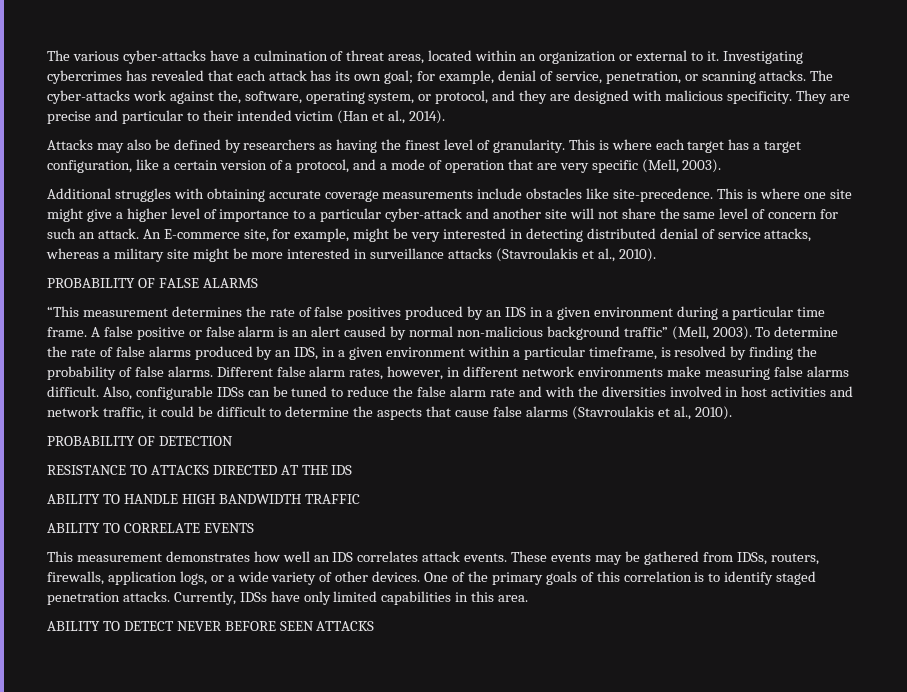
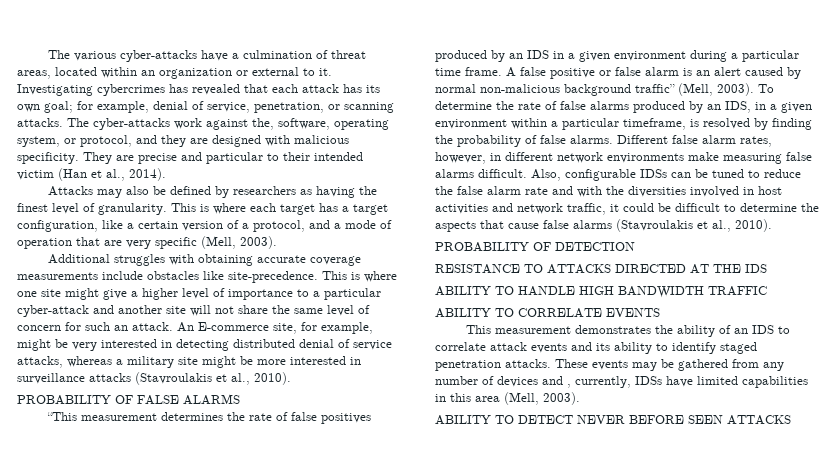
[253,551,508,562] how well an IDS correlates attack events. -> [655,325,791,337] [435,342,757,354] [435,359,551,371] the ability of an IDS to correlate attack events and its ability to identify staged penetration attacks.
[736,552,819,565] [47,571,817,585] [47,591,236,605] IDSs, routers, firewalls, application logs, or a wide variety of other devices. One of the primary goals of this correlation is to identify staged penetration attacks. Currently, -> [763,362,784,371] [435,376,631,388] any number of devices and , currently,
[303,591,331,605] only -> (693, 381) none
[498,595,529,602] area. -> [475,392,580,405] area (Mell, 2003).

